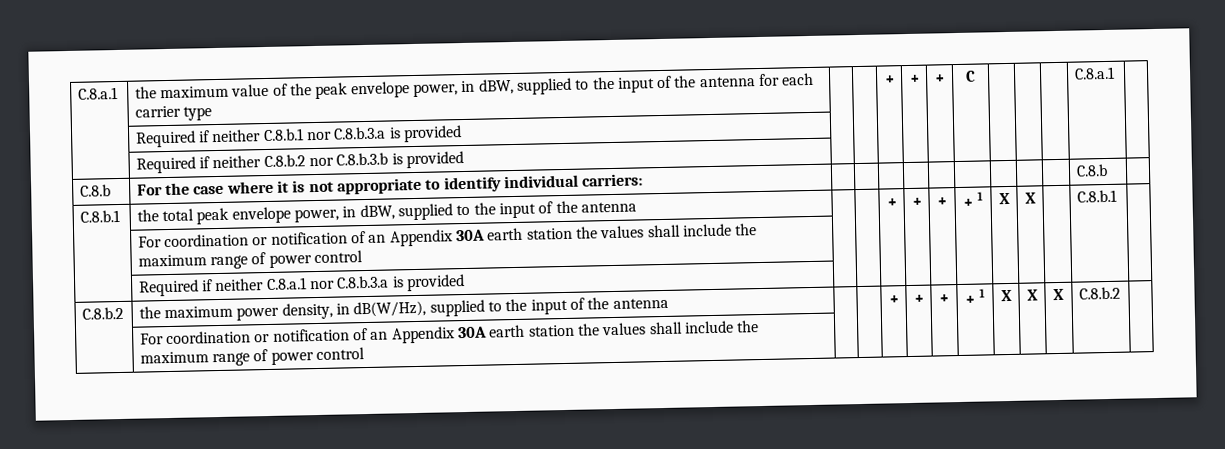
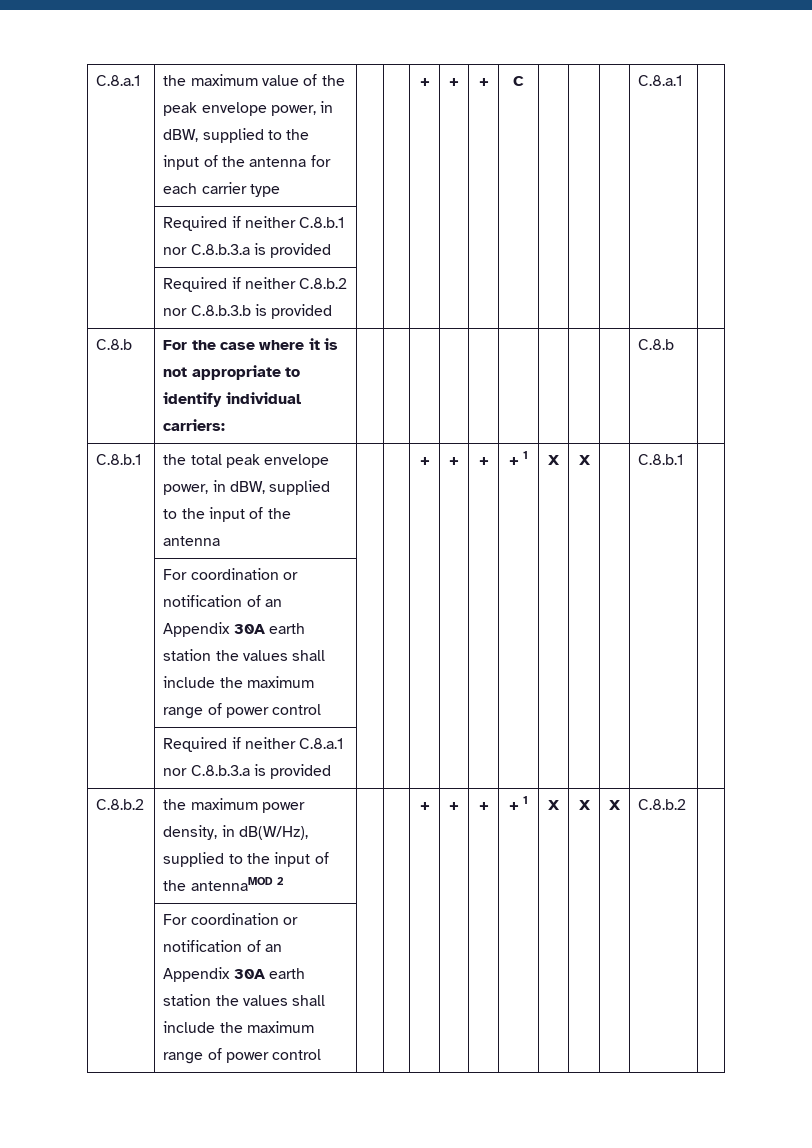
[612,297,669,310] antenna -> [190,877,284,891] antennaMOD 2

